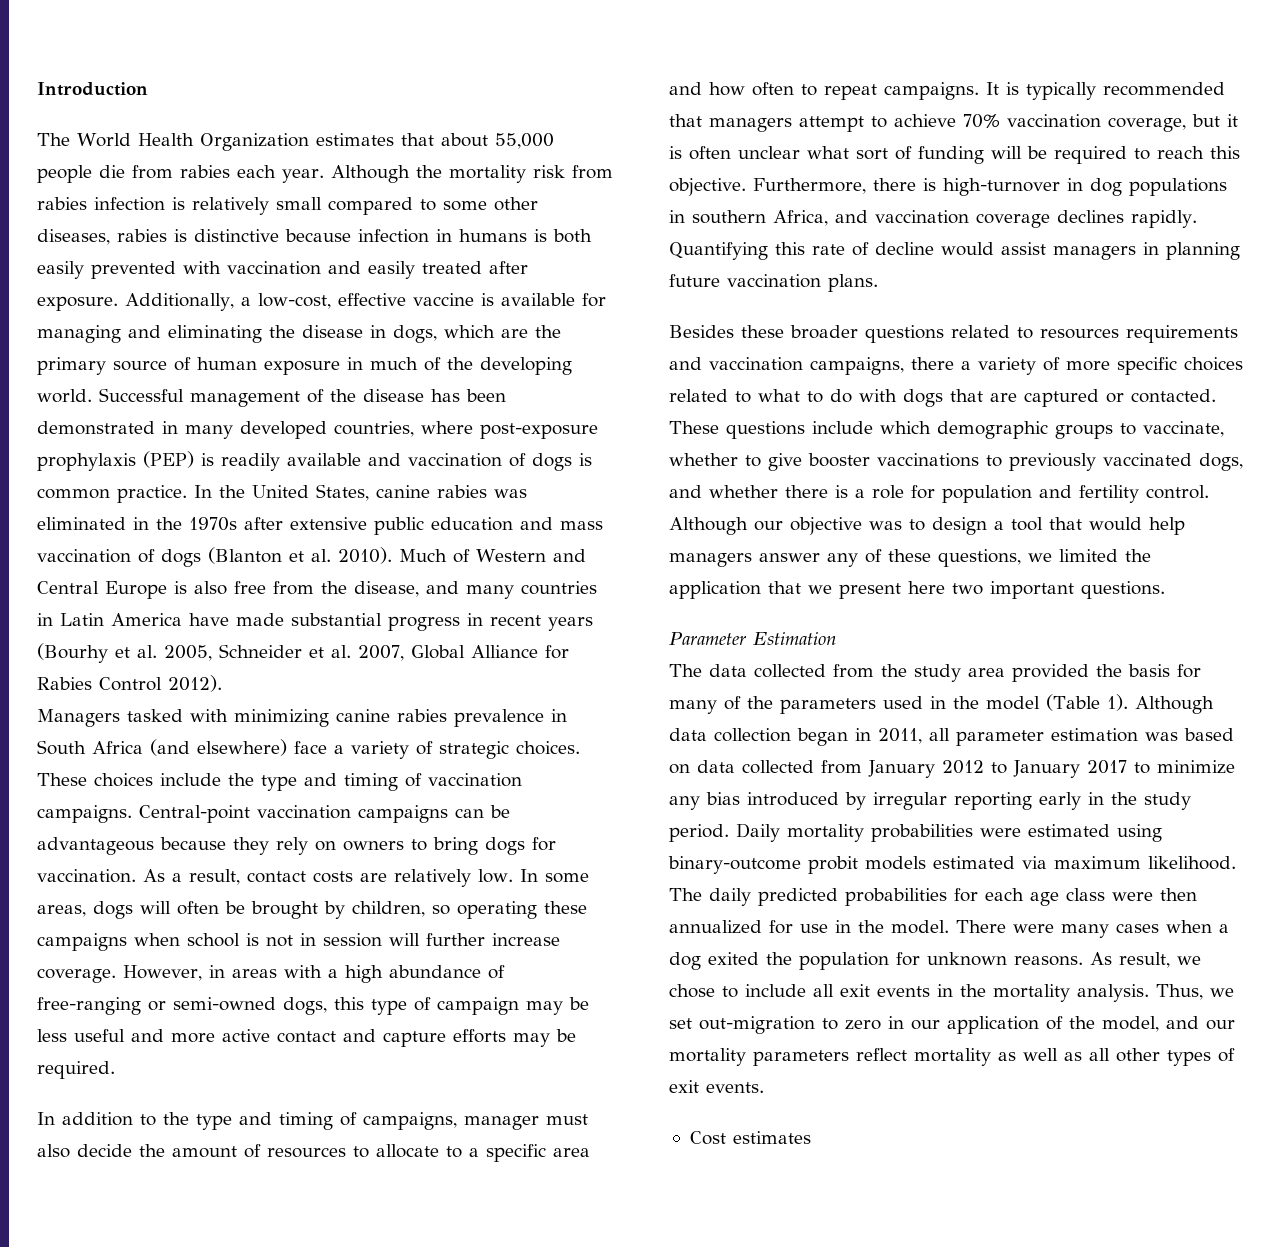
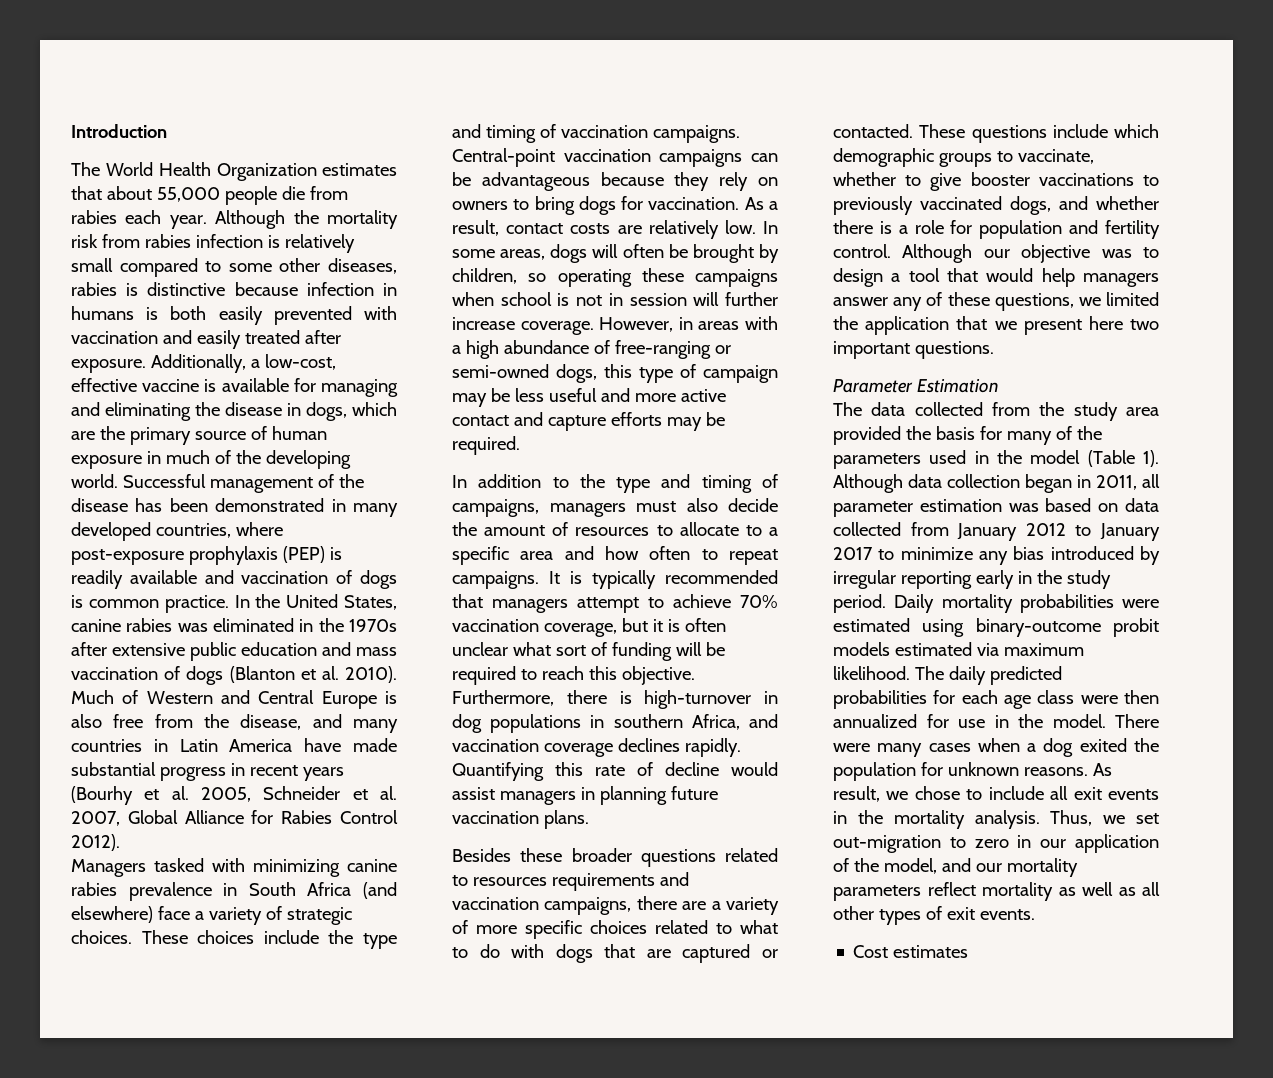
[464,1116,539,1130] manager -> [549,503,626,517] managers
(954, 363) none -> [682,901,707,910] are

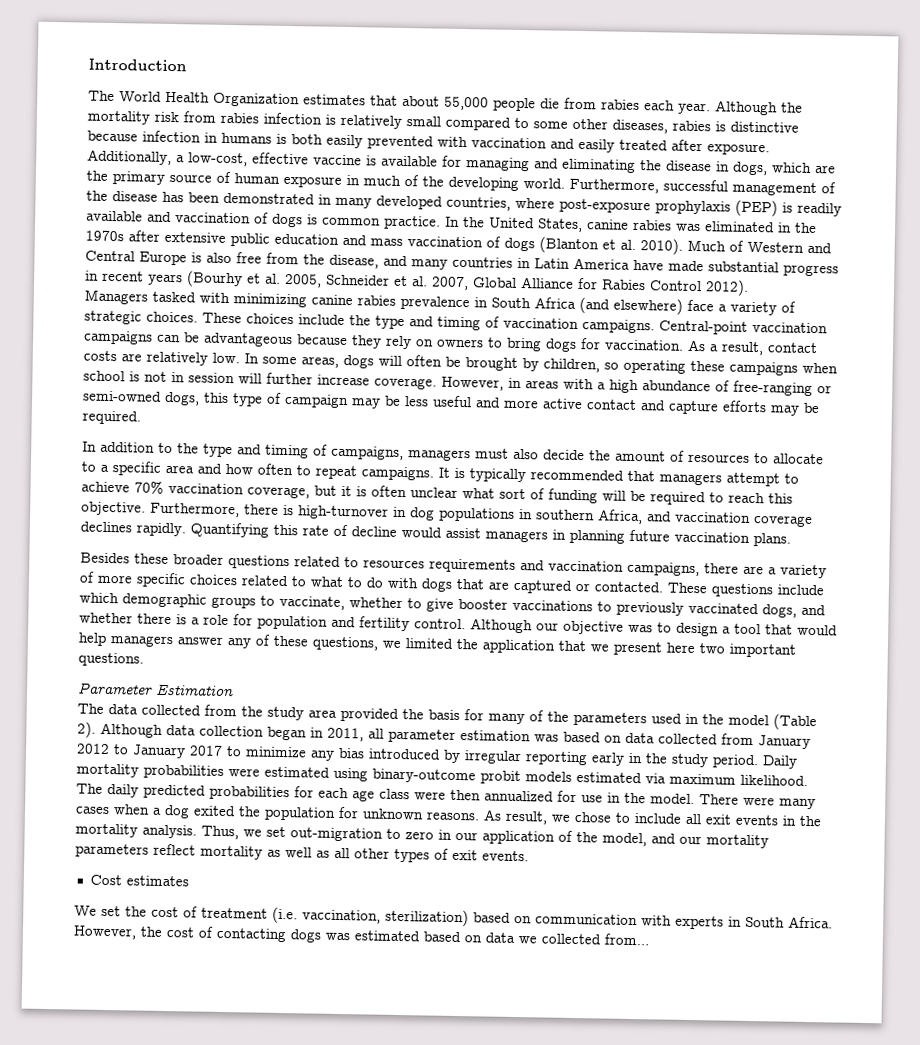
[122,474,206,488] Successful -> [569,178,728,194] Furthermore, successful
[1143,450,1159,467] 1). -> [77,721,96,738] 2).
(969, 951) none -> [74,905,833,930] [73,925,650,946] // We set the cost of treatment (i.e. vaccination, sterilization) based on communication with experts in South Africa. However, the cost of contacting dogs was estimated based on data we collected from…

